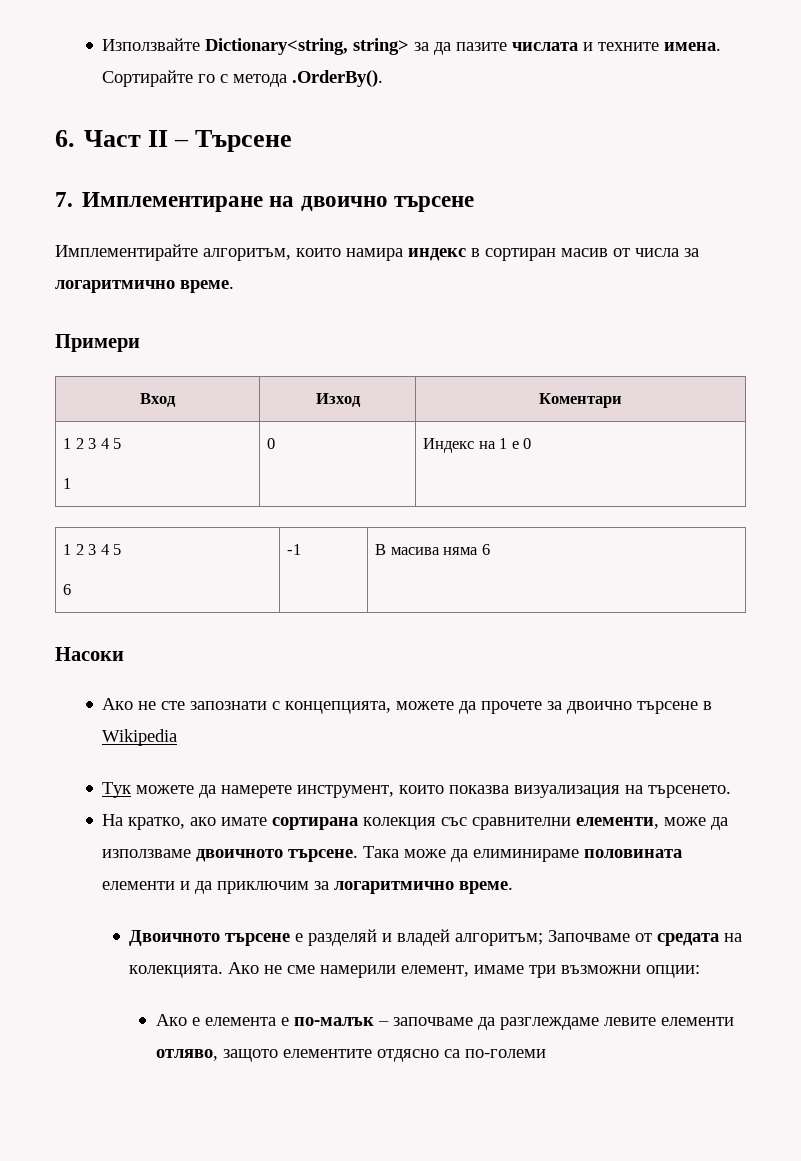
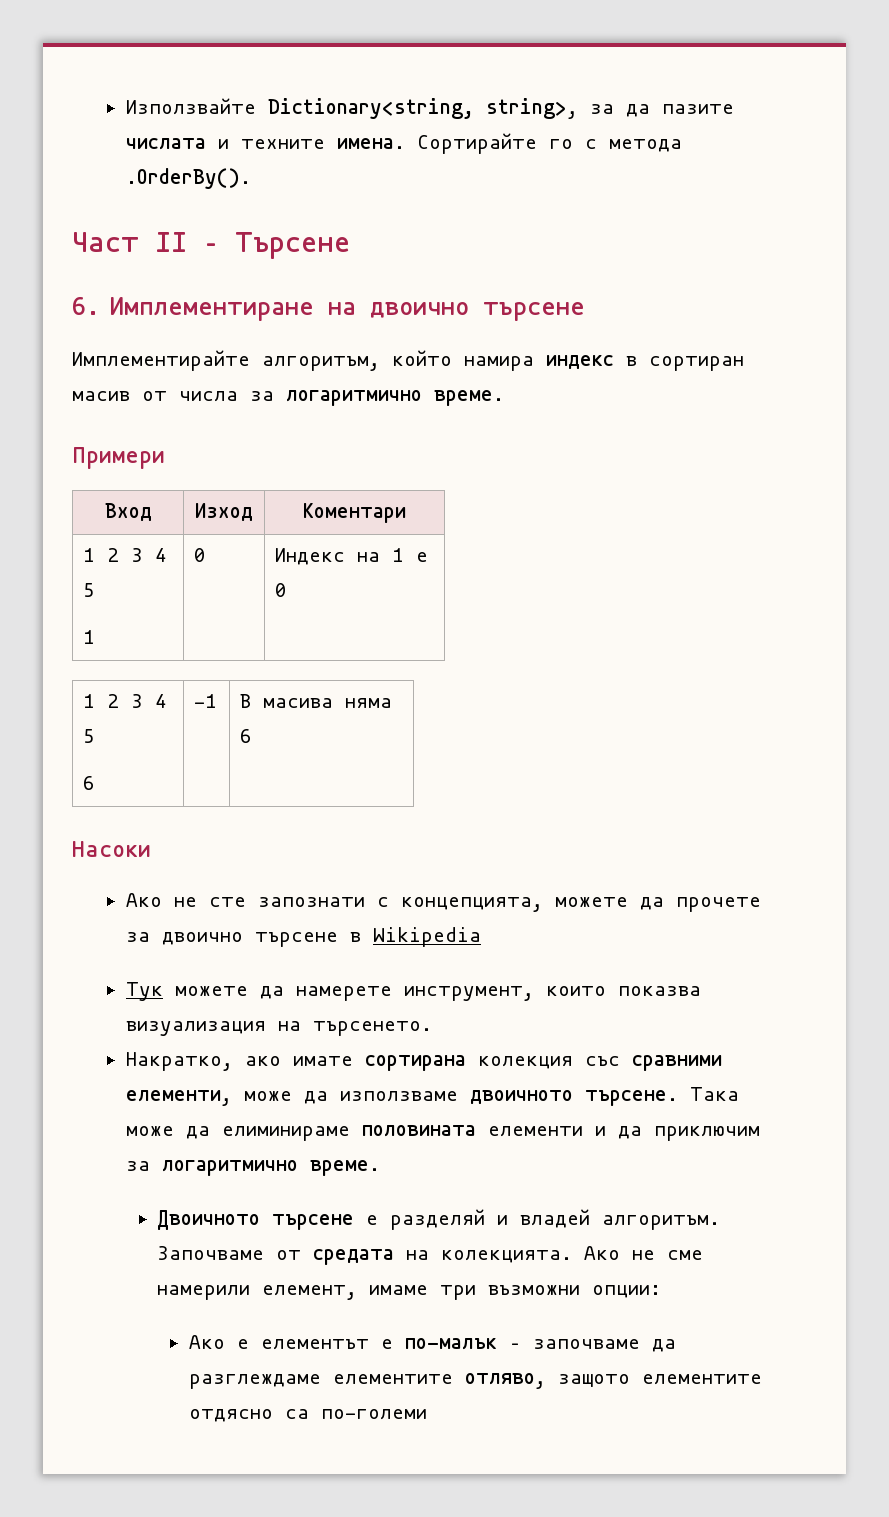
[353,38,410,55] string> -> [485,98,578,119] string>,
[55,130,75,147] 6. -> (251, 178) none
[55,192,73,207] 7. -> [72,297,100,315] 6.
[296,248,341,257] които -> [392,350,452,366] който
[102,814,186,830] На кратко, -> [125,1052,233,1071] Накратко,
[472,817,572,830] сравнителни -> [631,1055,722,1071] сравними
[455,933,544,946] алгоритъм; -> [602,1215,721,1230] алгоритъм.
[205,1017,277,1026] елемента -> [260,1339,369,1350] елементът
[604,1017,735,1026] левите елементи -> [332,1374,453,1385] елементите

